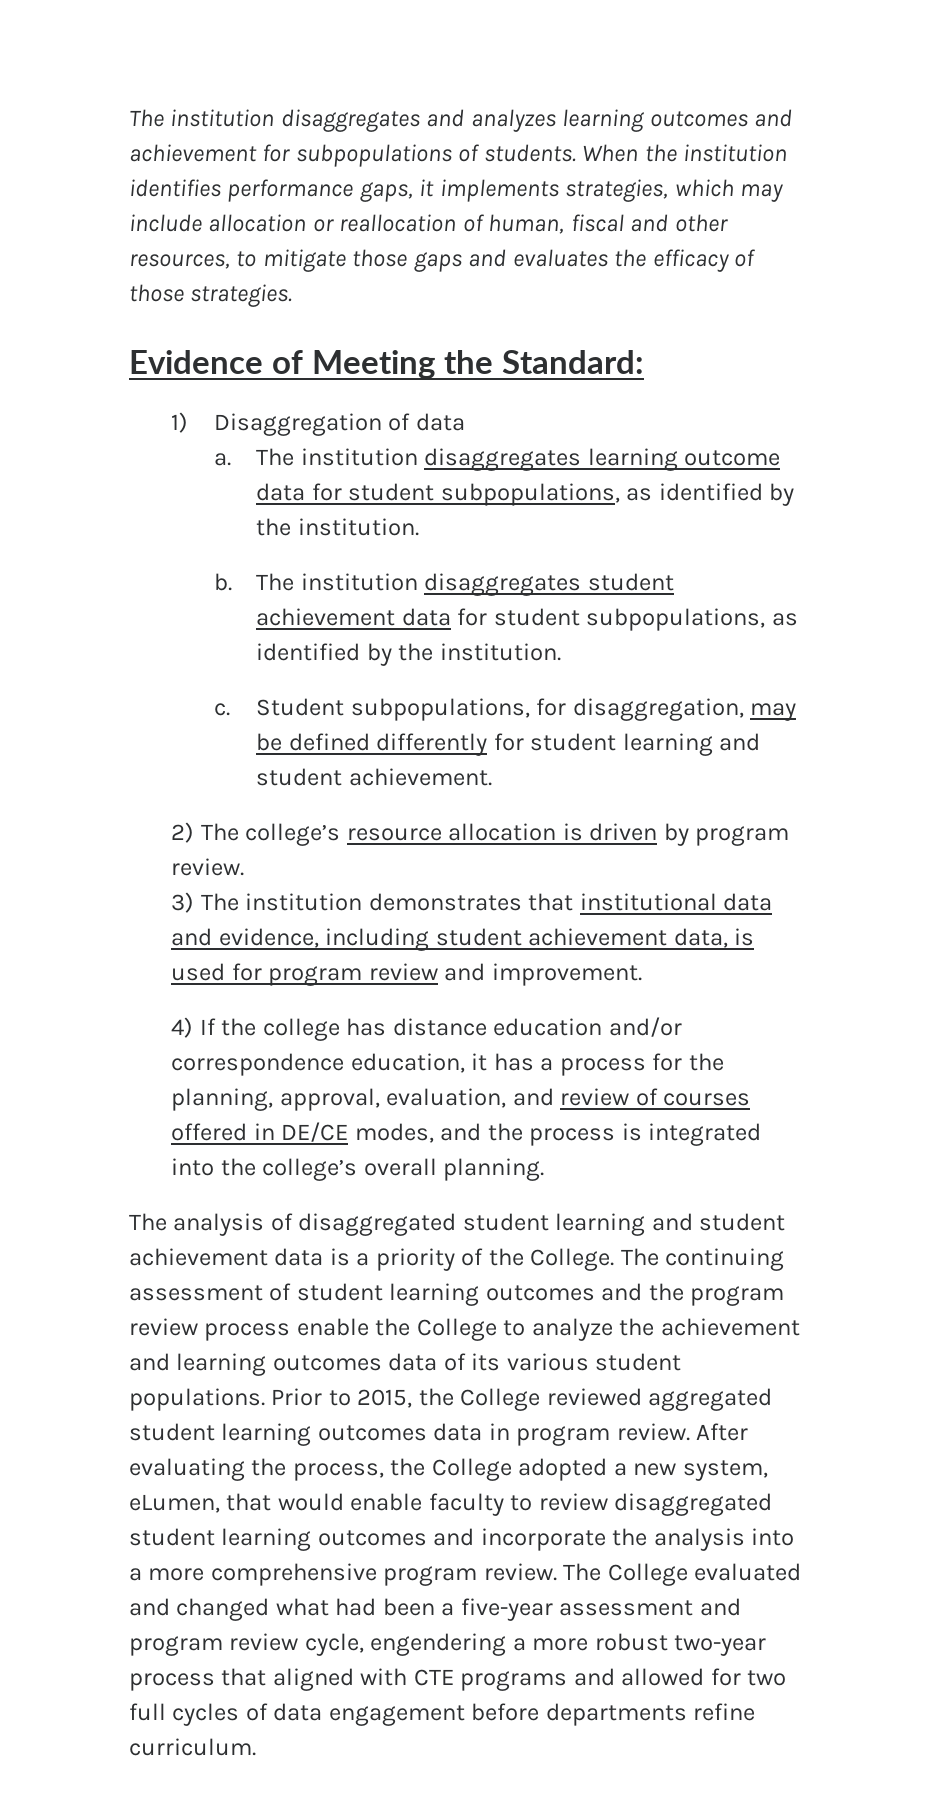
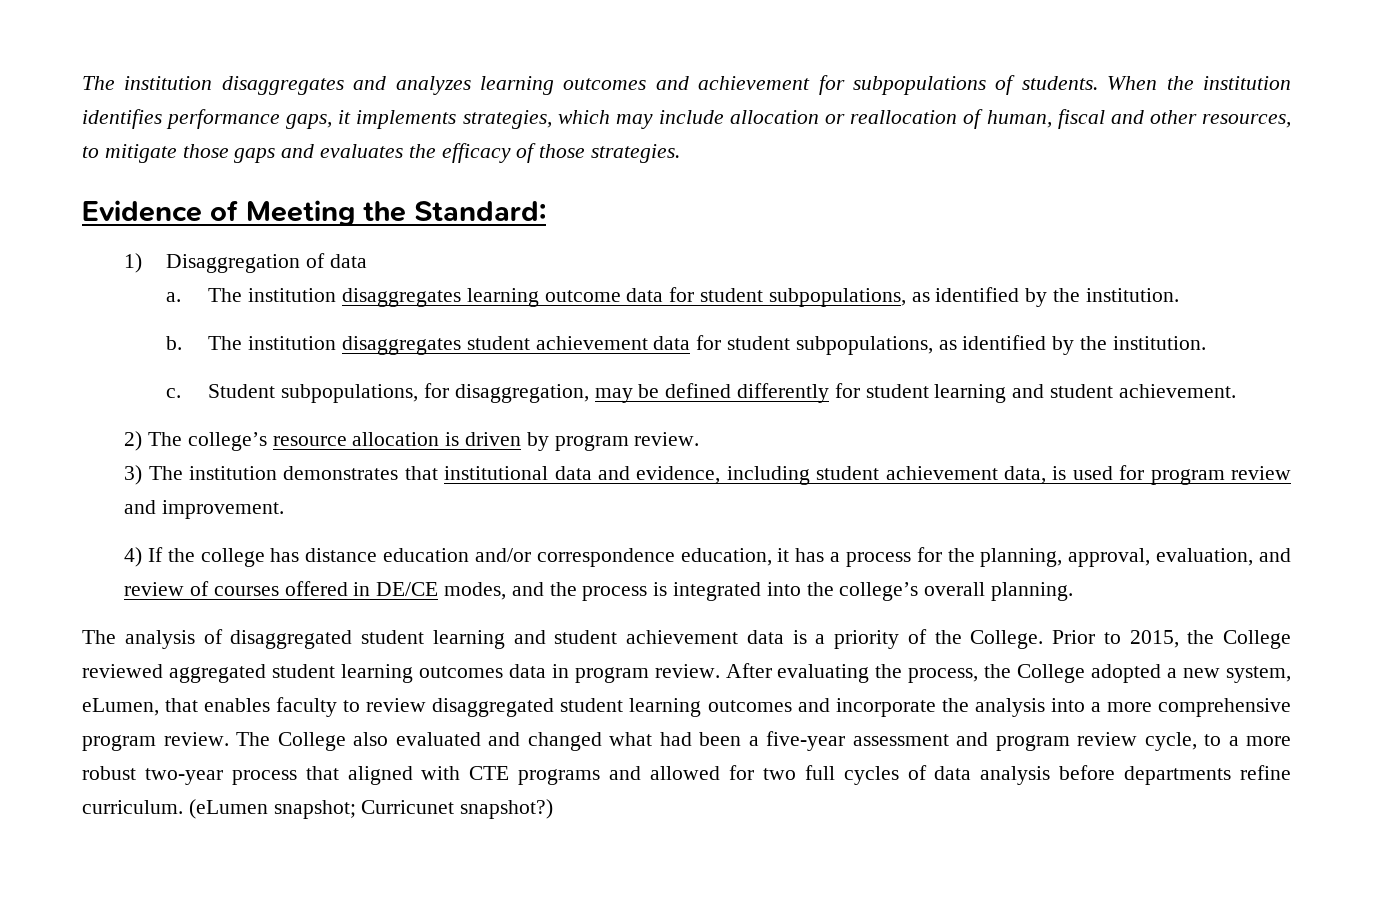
[620,1248,785,1271] [129,1283,785,1306] [129,1318,800,1341] [129,1353,682,1376] [129,1388,265,1411] The continuing assessment of student learning outcomes and the program review process enable the College to analyze the achievement and learning outcomes data of its various student populations. -> (1044, 639) none
[277,1493,423,1511] would enable -> [204,698,271,712] enables
(688, 1574) none -> [353,732,388,746] also
[370,1633,507,1656] engendering -> [1204,734,1221,746] to
[328,1705,465,1726] engagement -> [980,766,1051,785] analysis
(256, 1747) none -> [188,799,554,819] (eLumen snapshot; Curricunet snapshot?)

